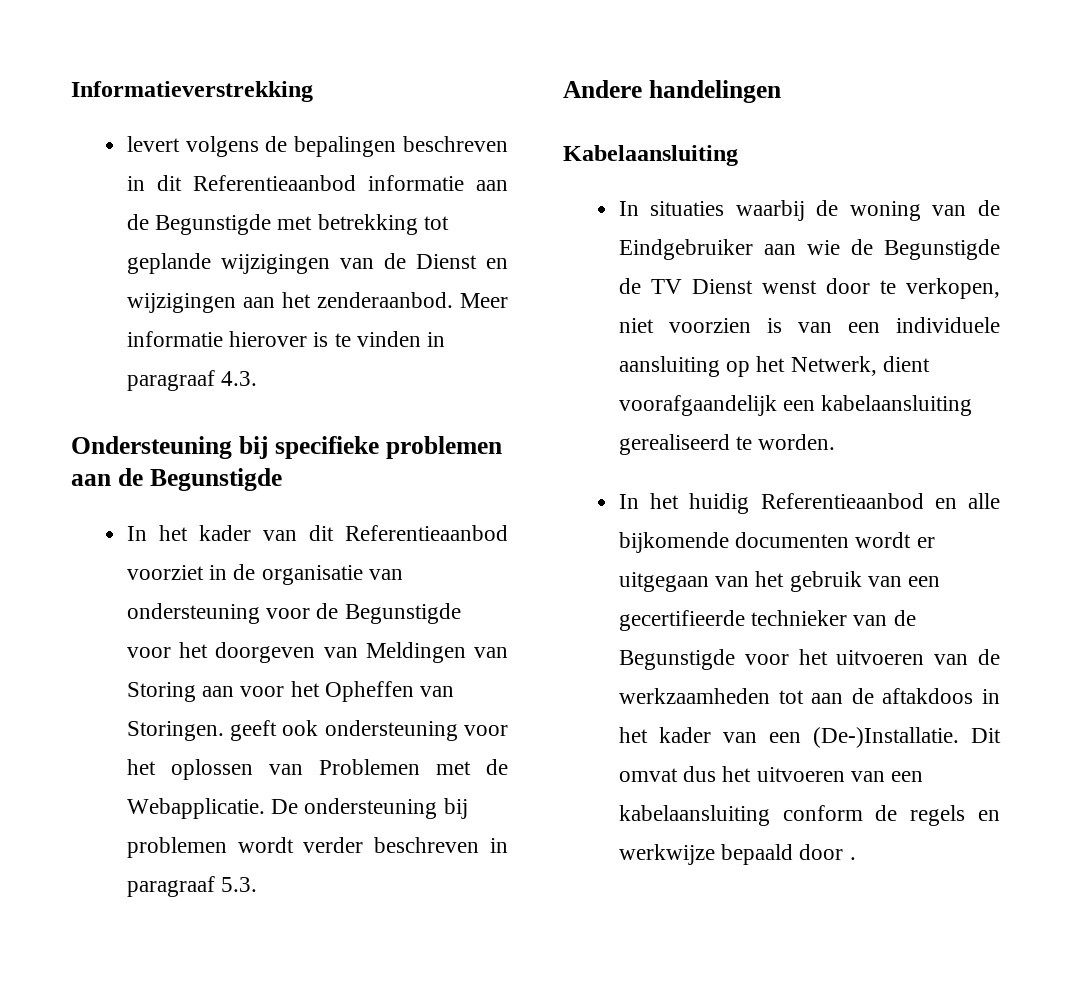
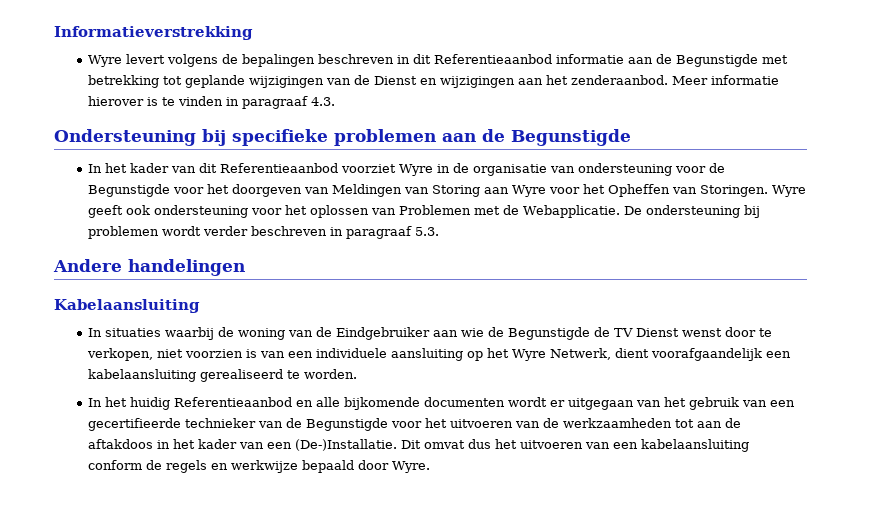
(313, 91) none -> [88,55,123,67] Wyre
(204, 572) none -> [399,164,434,176] Wyre
(235, 691) none -> [512,185,547,197] Wyre
(224, 731) none -> [772,185,807,197] Wyre
(786, 364) none -> [512,349,547,361] Wyre
[849,857,856,860] . -> [392,461,431,473] Wyre.

